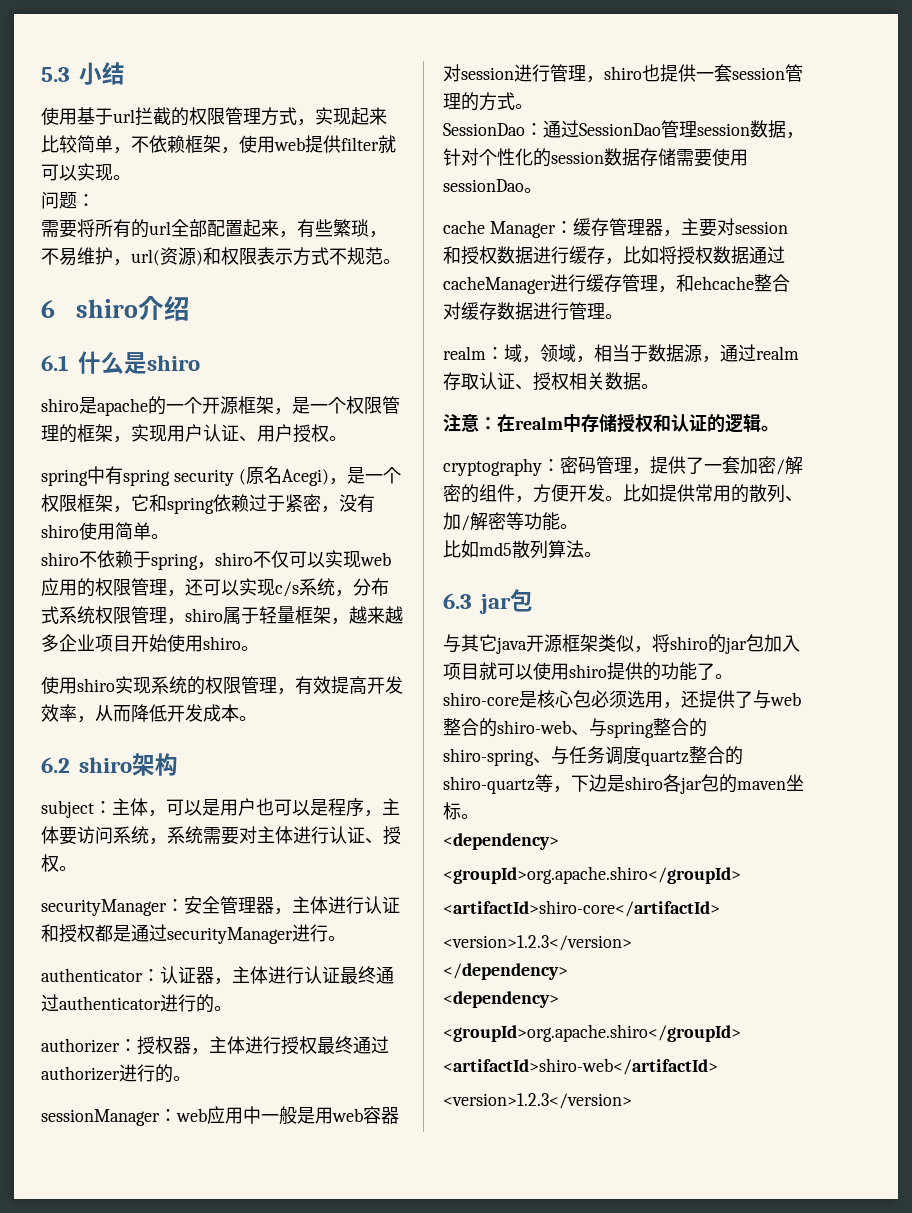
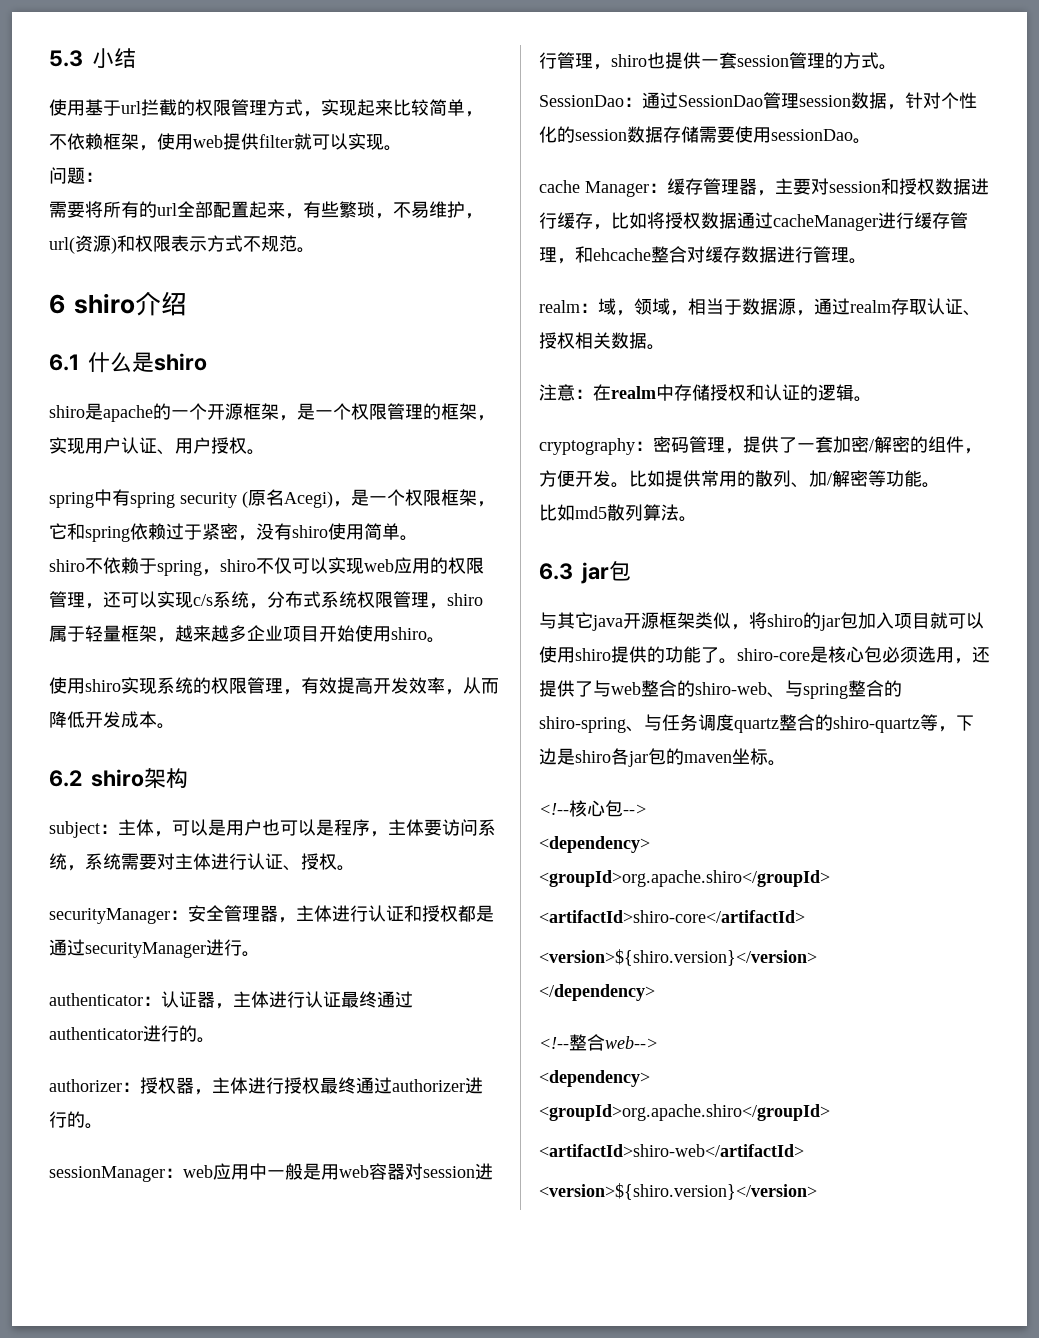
(479, 816) none -> [539,800,647,817] // <!--核心包-->
[443,935,632,951] <version>1.2.3</version> -> [539,949,817,966] <version>${shiro.version}</version>
(568, 971) none -> [539,1034,658,1051] // <!--整合web-->
[443,1093,632,1109] <version>1.2.3</version> -> [539,1183,817,1200] <version>${shiro.version}</version>

